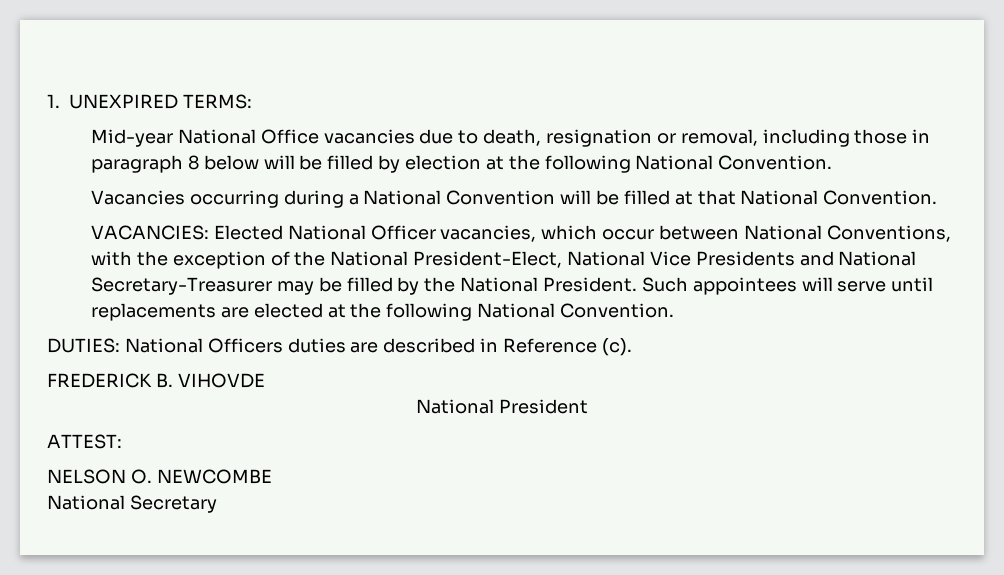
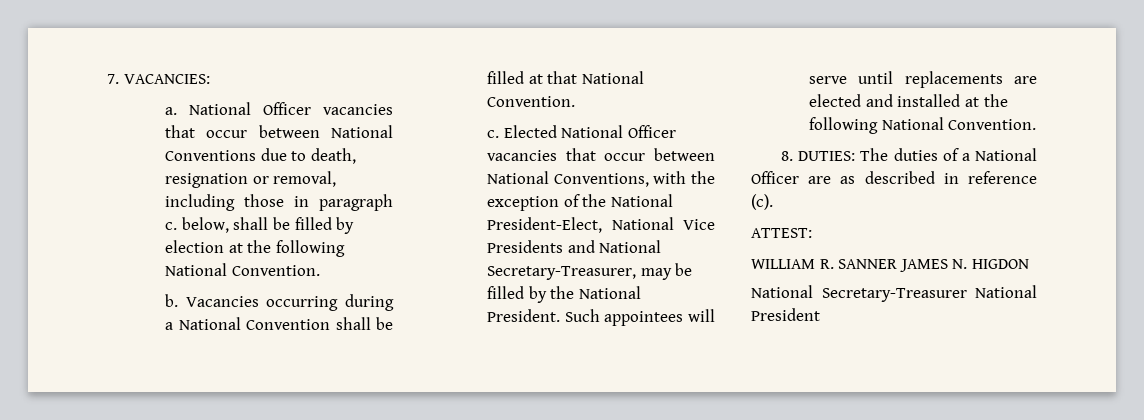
[47,94,252,109] [91,129,415,147] 1. UNEXPIRED TERMS: // Mid-year National Office vacancies -> [107,74,210,84] [165,102,393,115] [165,125,393,138] [165,150,257,161] 7. VACANCIES: // a. National Officer vacancies that occur between National Conventions
[187,155,295,170] 8 below will -> [165,217,269,233] c. below, shall
(833, 162) none -> [165,294,179,307] b.
[560,190,592,204] will -> [335,317,371,330] shall
[91,225,210,240] VACANCIES: -> [487,130,500,138] c.
[440,225,598,242] vacancies, which -> [487,148,596,161] vacancies that
[91,277,273,295] Secretary-Treasurer -> [487,266,637,280] Secretary-Treasurer,
[327,303,675,321] [47,338,379,353] at the following National Convention. // DUTIES: National Officers duties are -> [865,94,1008,107] [809,117,1037,134] [781,148,1037,161] [751,171,856,184] and installed at the following National Convention. // 8. DUTIES: The duties of a National Officer are as
[503,338,598,353] Reference -> [968,171,1037,184] reference
[47,373,265,388] [416,399,588,414] [47,434,122,449] [47,469,272,484] [47,495,217,513] FREDERICK B. VIHOVDE // National President // ATTEST: // NELSON O. NEWCOMBE // National Secretary -> [751,228,812,238] [751,259,1029,272] [751,285,1037,302] [751,308,820,321] ATTEST: // WILLIAM R. SANNER JAMES N. HIGDON // National Secretary-Treasurer National President

